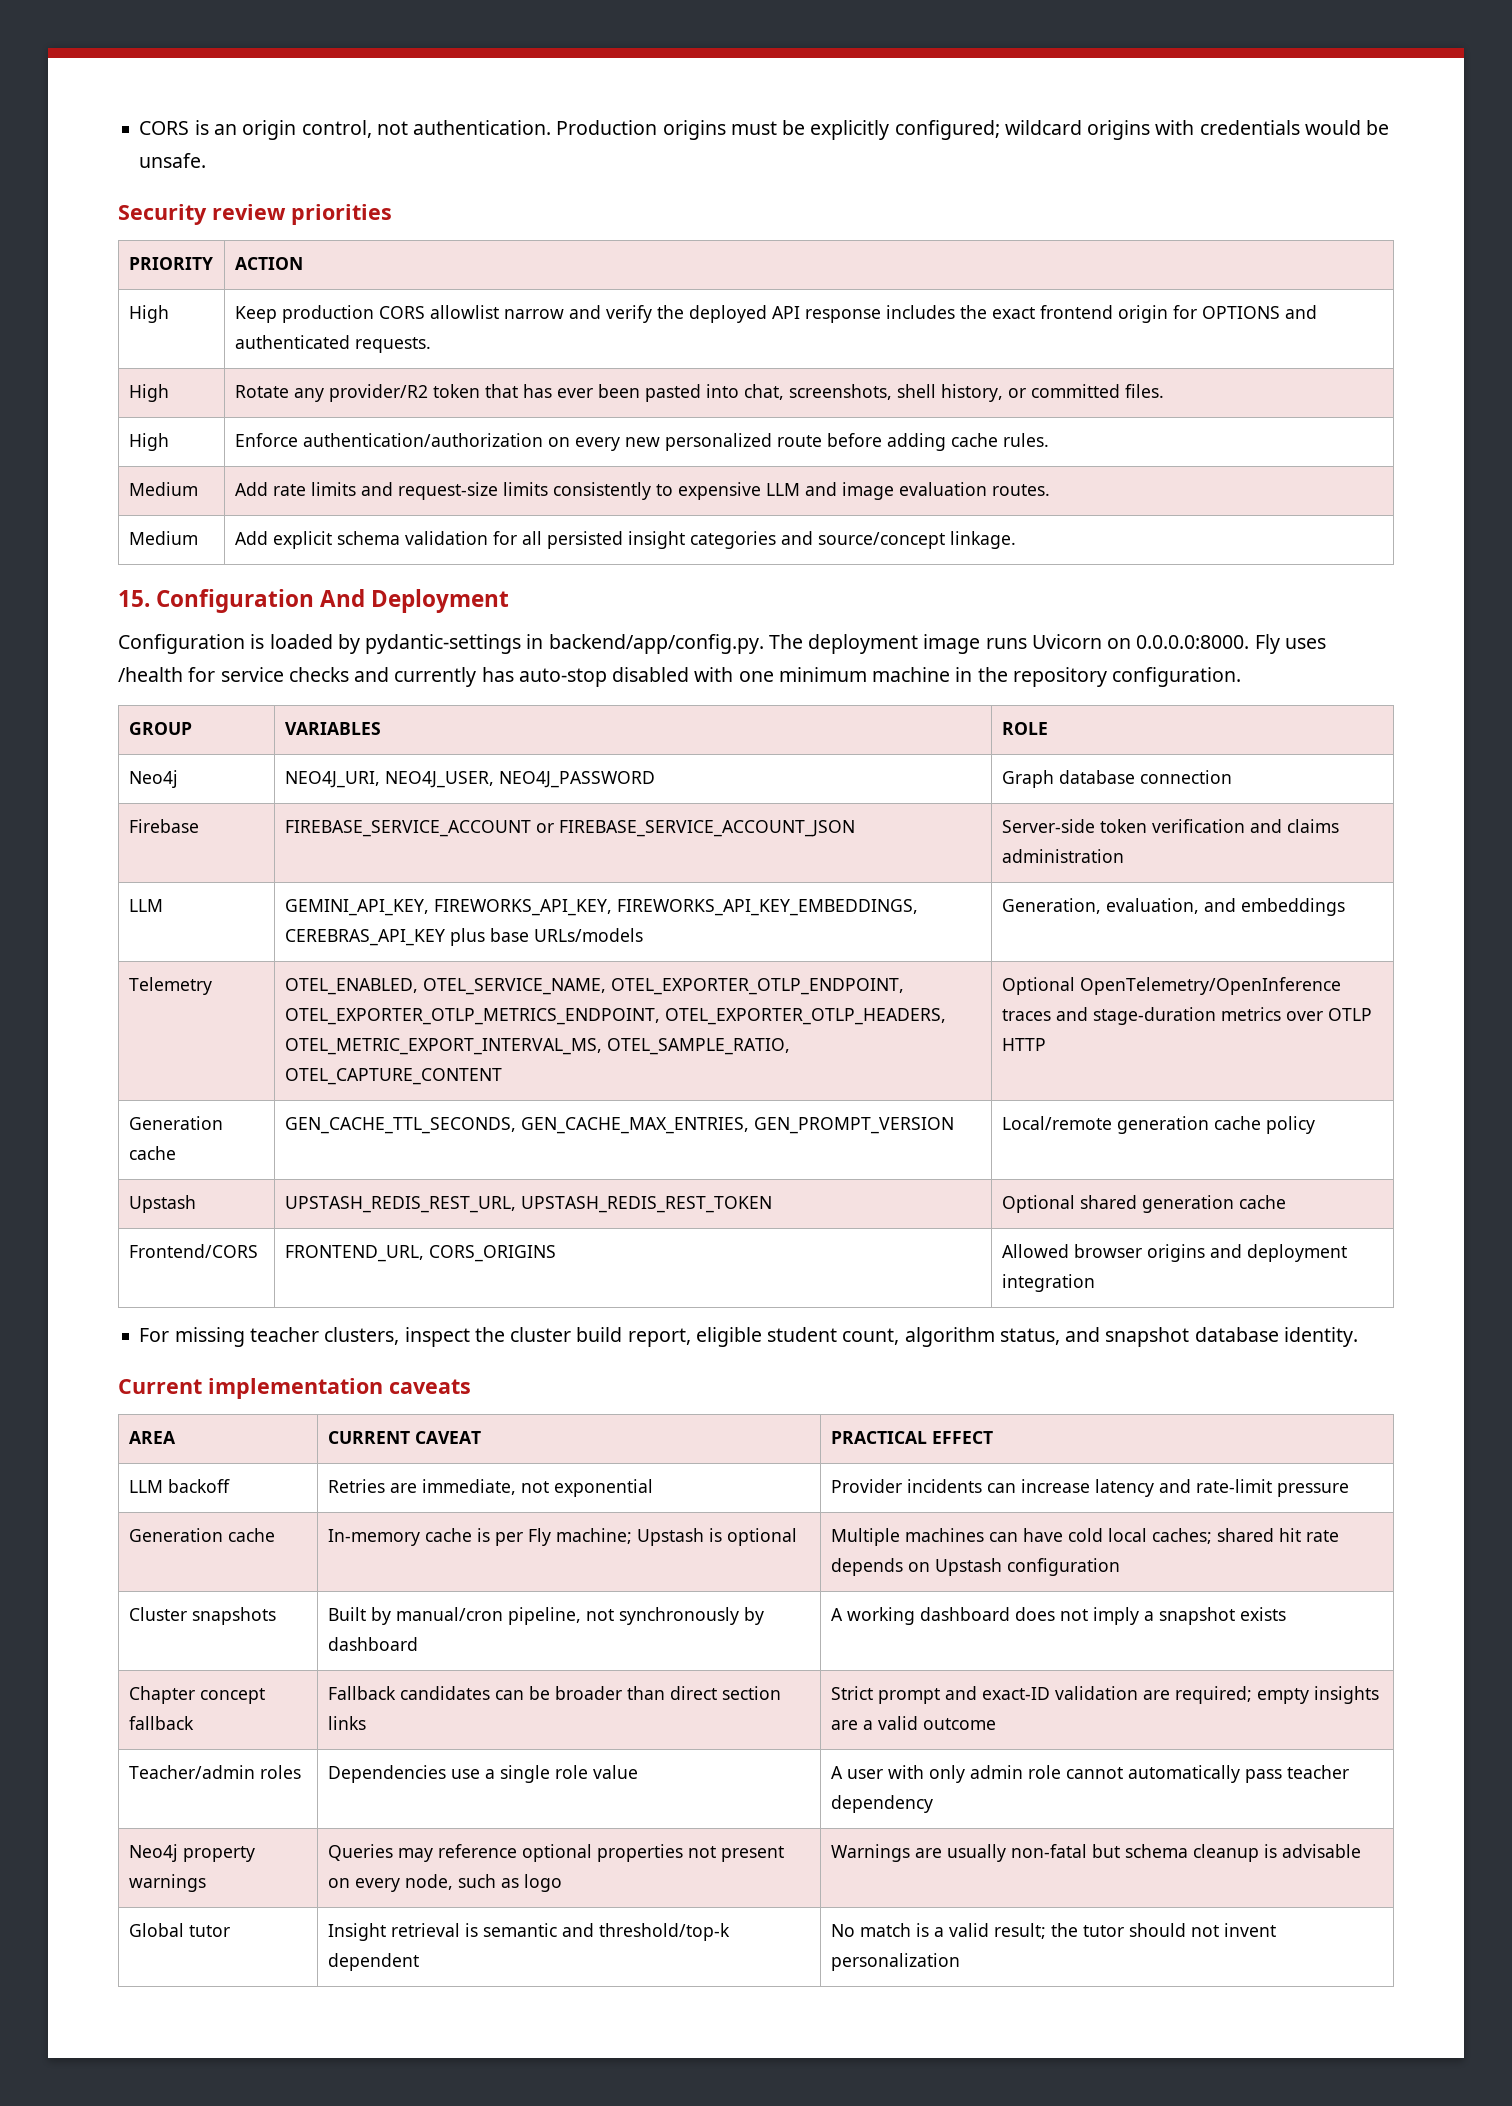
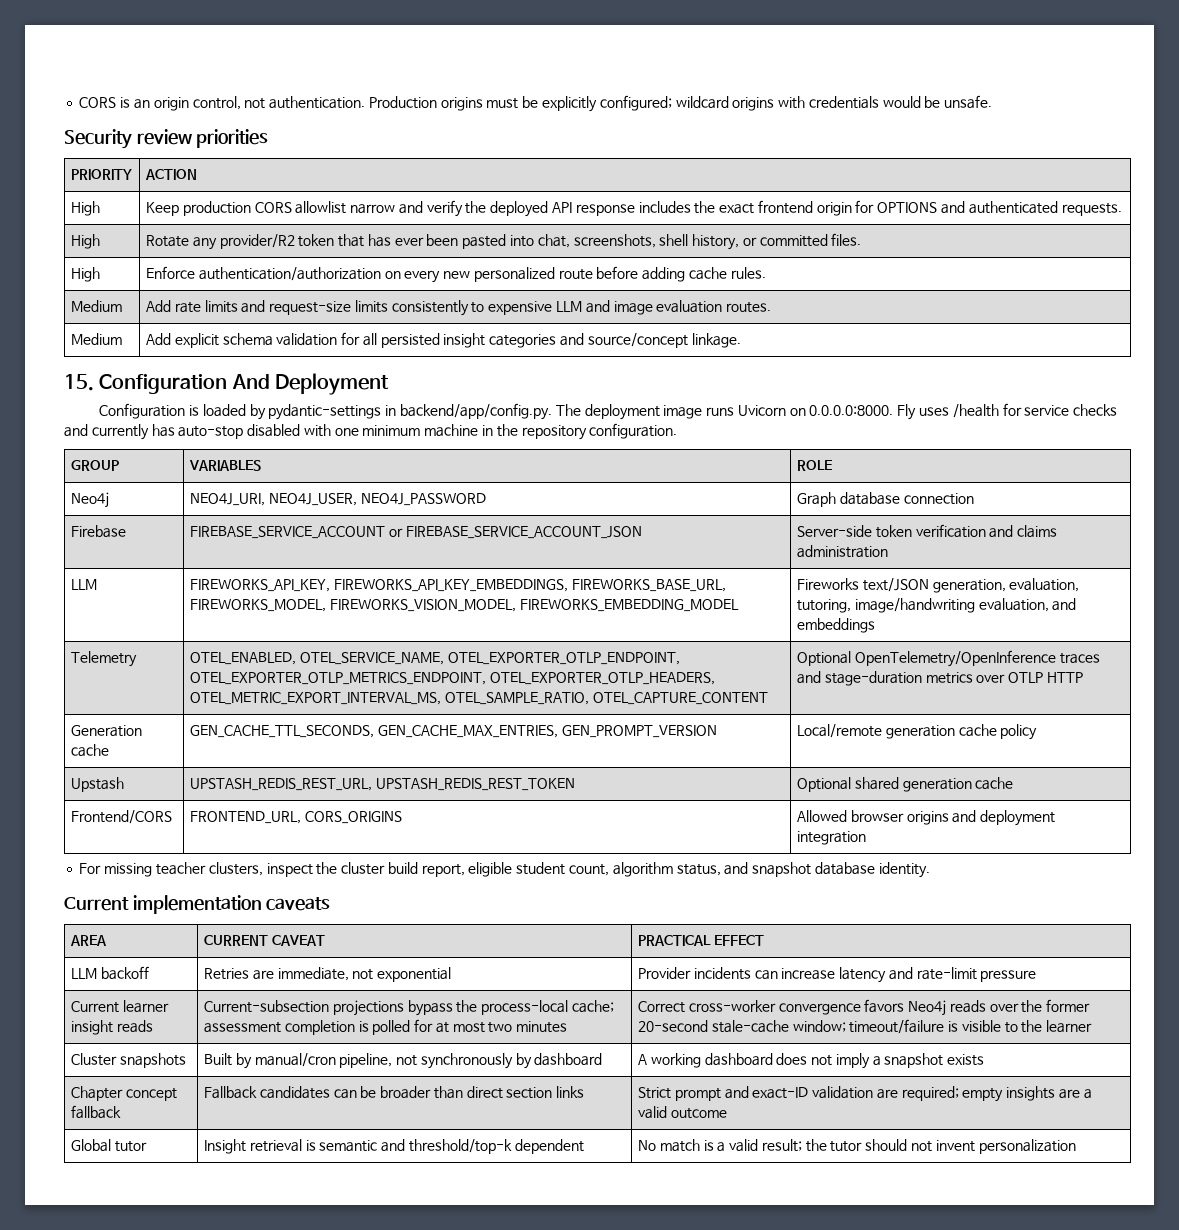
[284,899,429,916] GEMINI_API_KEY, -> (97, 584) none
[284,928,643,946] [1001,898,1101,914] CEREBRAS_API_KEY plus base URLs/models | Generation, -> [571,579,726,592] [189,599,739,612] [796,578,1080,593] [796,598,975,613] FIREWORKS_BASE_URL, FIREWORKS_MODEL, FIREWORKS_VISION_MODEL, FIREWORKS_EMBEDDING_MODEL | Fireworks text/JSON generation, evaluation, tutoring, image/handwriting
[128,1528,275,1542] [327,1528,797,1546] [830,1528,1339,1546] [830,1558,1120,1576] Generation cache | In-memory cache is per Fly machine; Upstash is optional | Multiple machines can have cold local caches; shared hit rate depends on Upstash configuration -> [70,1000,169,1013] [70,1020,153,1035] [203,1000,614,1016] [203,1019,568,1035] [637,999,1091,1016] [637,1019,1093,1034] Current learner insight reads | Current-subsection projections bypass the process-local cache; assessment completion is polled for at most two minutes | Correct cross-worker convergence favors Neo4j reads over the former 20-second stale-cache window; timeout/failure is visible to the learner
[128,1765,301,1779] [327,1765,638,1783] [830,1765,1349,1783] [830,1795,933,1813] [128,1844,255,1862] [128,1874,206,1892] [327,1844,784,1862] [327,1874,562,1892] [830,1844,1361,1862] // Teacher/admin roles | Dependencies use a single role value | A user with only admin role cannot automatically pass teacher dependency // Neo4j property warnings | Queries may reference optional properties not present on every node, such as logo | Warnings are usually non-fatal but schema cleanup is advisable -> (727, 1113) none

